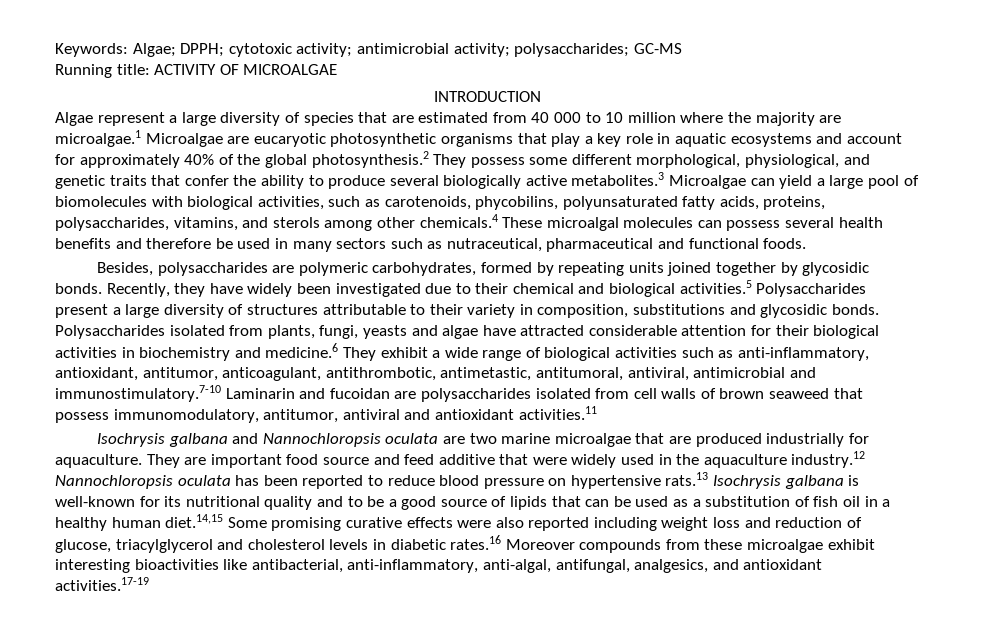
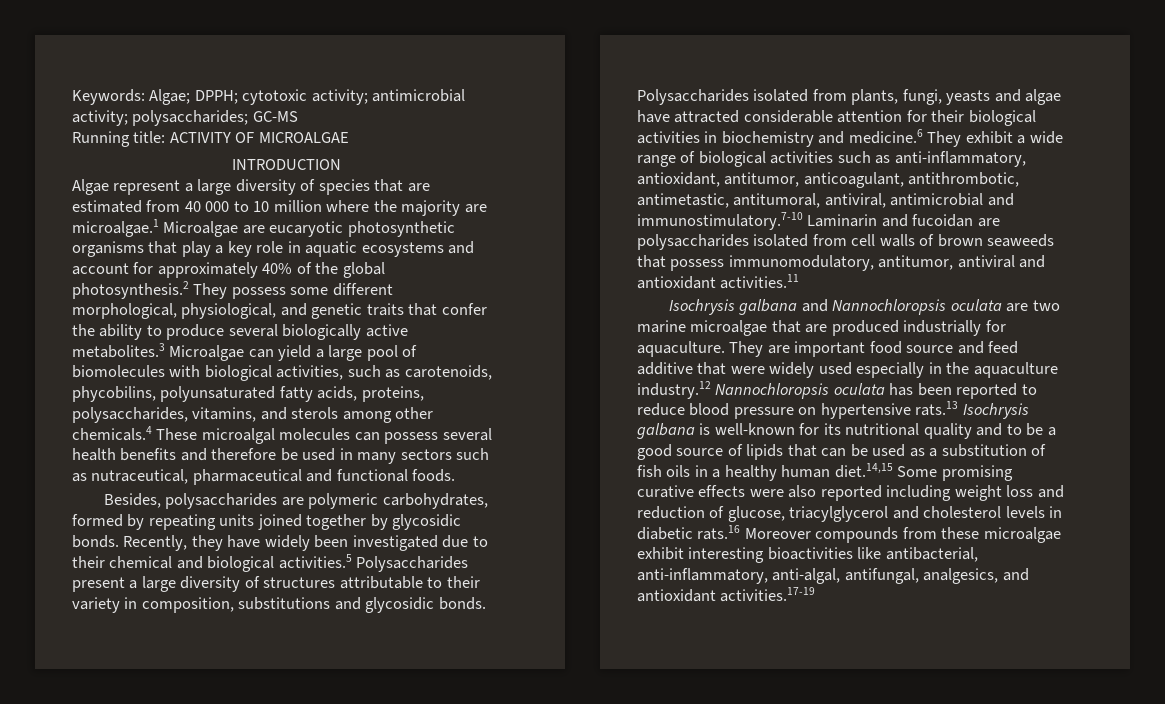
[769,388,830,399] seaweed -> [987,234,1055,247] seaweeds
(655, 459) none -> [856,362,925,378] especially
[842,496,860,507] oil -> [666,465,691,477] oils
[450,535,502,550] rates.16 -> [697,525,741,540] rats.16

